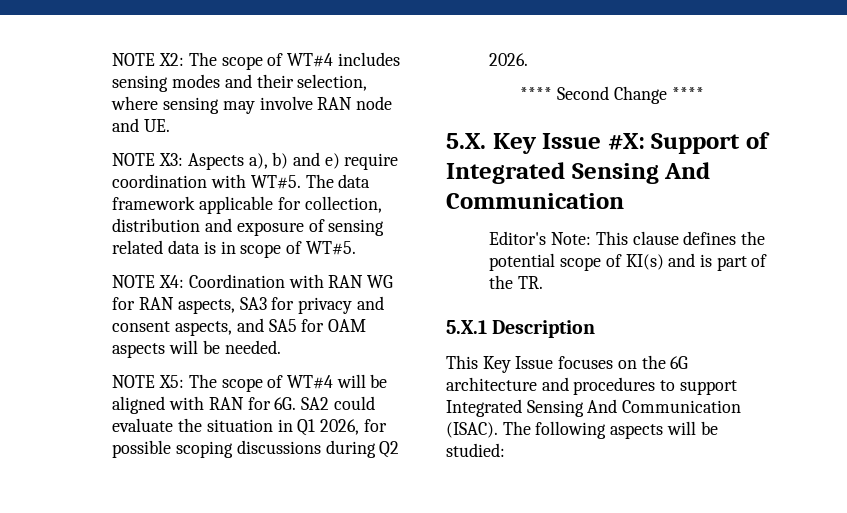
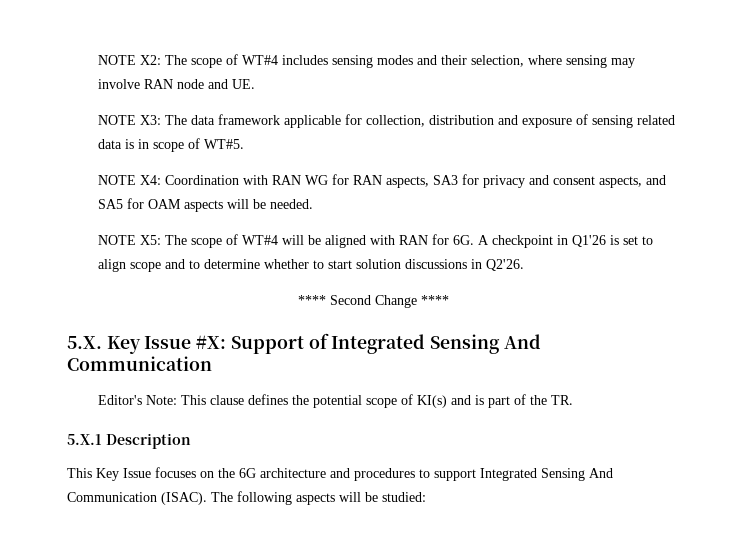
[187,152,399,170] [112,174,301,189] Aspects a), b) and e) require coordination with WT#5. -> (161, 120) none
[301,396,375,410] [112,418,387,436] [112,440,400,458] [489,53,529,66] SA2 could evaluate the situation in Q1 2026, for possible scoping discussions during Q2 2026. -> [477,235,653,248] [97,259,524,272] A checkpoint in Q1'26 is set to align scope and to determine whether to start solution discussions in Q2'26.

